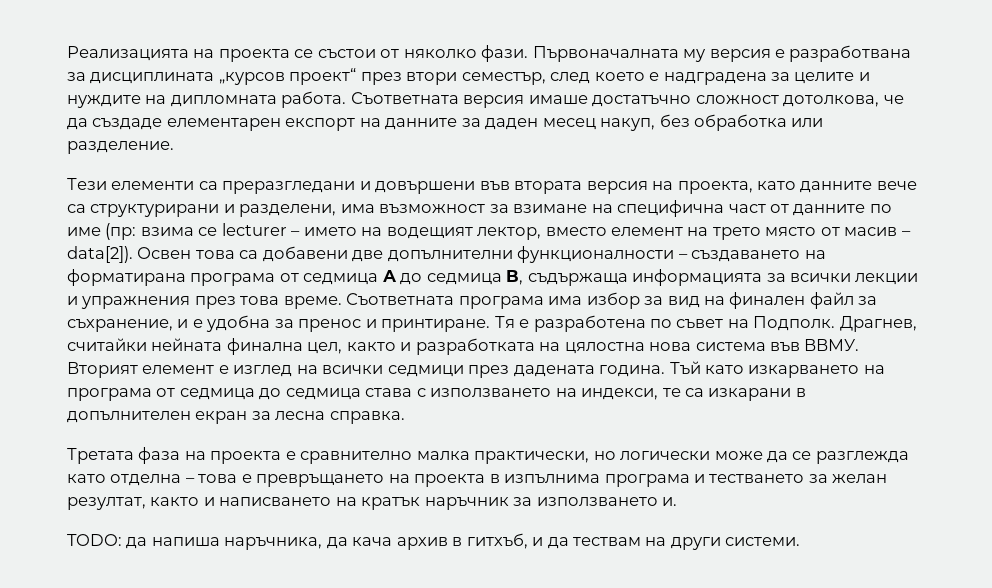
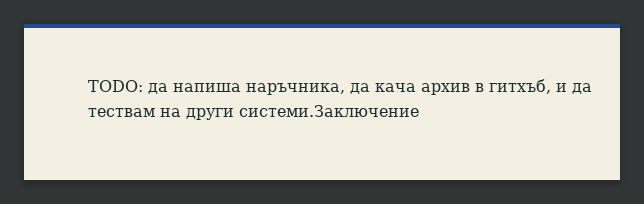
[67,45,912,62] [67,68,870,85] [67,91,904,108] [67,114,824,131] [67,141,174,154] [67,178,917,194] [67,200,892,217] [67,223,911,240] [67,246,826,263] [67,269,919,286] [67,292,878,309] [67,315,917,332] [67,338,860,355] [67,361,885,378] [67,388,806,401] [67,411,405,424] [67,447,909,464] [67,474,888,487] [67,497,678,510] Реализацията на проекта се състои от няколко фази. Първоначалната му версия е разработвана за дисциплината „курсов проект“ през втори семестър, след което е надградена за целите и нуждите на дипломната работа. Съответната версия имаше достатъчно сложност дотолкова, че да създаде елементарен експорт на данните за даден месец накуп, без обработка или разделение. // Тези елементи са преразгледани и довършени във втората версия на проекта, като данните вече са структурирани и разделени, има възможност за взимане на специфична част от данните по име (пр: взима се lecturer – името на водещият лектор, вместо елемент на трето място от масив – data[2]). Освен това са добавени две допълнителни функционалности – създаването на форматирана програма от седмица А до седмица B, съдържаща информацията за всички лекции и упражнения през това време. Съответната програма има избор за вид на финален файл за съхранение, и е удобна за пренос и принтиране. Тя е разработена по съвет на Подполк. Драгнев, считайки нейната финална цел, както и разработката на цялостна нова система във ВВМУ. Вторият елемент е изглед на всички седмици през дадената година. Тъй като изкарването на програма от седмица до седмица става с използването на индекси, те са изкарани в допълнителен екран за лесна справка. // Третата фаза на проекта е сравнително малка практически, но логически може да се разглежда като отделна – това е превръщането на проекта в изпълнима програма и тестването за желан резултат, както и написването на кратък наръчник за използването и. // -> (88, 86) none
[725,537,801,546] системи. -> [239,105,419,117] системи.Заключение

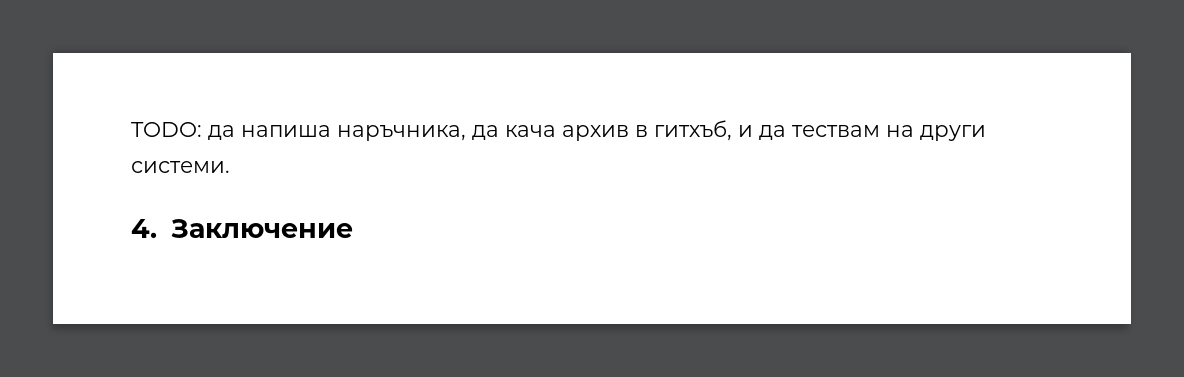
[239,105,419,117] системи.Заключение -> [131,161,230,173] [131,219,354,238] системи. // 4. Заключение

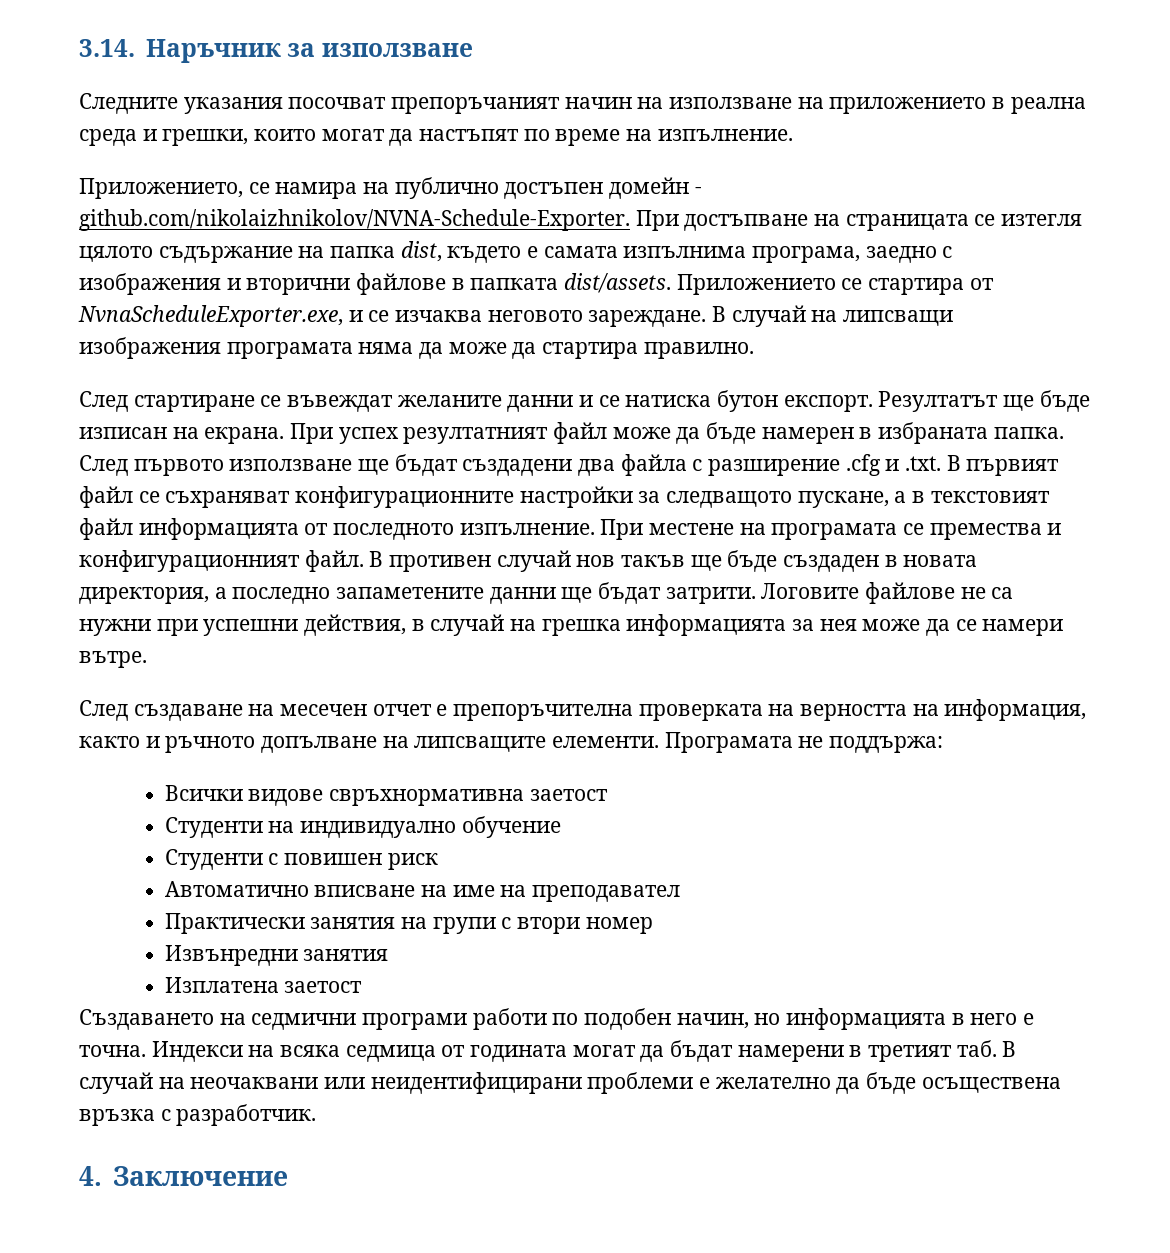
[131,120,986,141] [131,161,230,173] TODO: да напиша наръчника, да кача архив в гитхъб, и да тествам на други системи. -> [79,39,473,63] [79,93,1086,114] [79,129,793,146] [79,177,702,199] [79,209,1083,231] [79,241,953,263] [79,273,994,295] [78,305,954,327] [79,337,754,359] [79,390,1090,412] [79,422,1064,444] [79,454,1060,476] [79,486,1050,508] [79,518,1062,540] [79,550,978,572] [79,582,1014,604] [79,614,1064,636] [79,651,147,668] [79,699,1087,721] [79,732,944,753] [164,785,608,806] [164,816,561,838] [164,849,438,870] [164,881,680,902] [164,913,653,934] [164,945,389,966] [164,977,363,993] [79,1008,1035,1030] [79,1040,1017,1062] [79,1072,1061,1094] [79,1104,317,1126] 3.14. Наръчник за използване // Следните указания посочват препоръчаният начин на използване на приложението в реална среда и грешки, които могат да настъпят по време на изпълнение. // Приложението, се намира на публично достъпен домейн - github.com/nikolaizhnikolov/NVNA-Schedule-Exporter. При достъпване на страницата се изтегля цялото съдържание на папка dist, където е самата изпълнима програма, заедно с изображения и вторични файлове в папката dist/assets. Приложението се стартира от NvnaScheduleExporter.exe, и се изчаква неговото зареждане. В случай на липсващи изображения програмата няма да може да стартира правилно. // След стартиране се въвеждат желаните данни и се натиска бутон експорт. Резултатът ще бъде изписан на екрана. При успех резултатният файл може да бъде намерен в избраната папка. След първото използване ще бъдат създадени два файла с разширение .cfg и .txt. В първият файл се съхраняват конфигурационните настройки за следващото пускане, а в текстовият файл информацията от последното изпълнение. При местене на програмата се премества и конфигурационният файл. В противен случай нов такъв ще бъде създаден в новата директория, а последно запаметените данни ще бъдат затрити. Логовите файлове не са нужни при успешни действия, в случай на грешка информацията за нея може да се намери вътре. // След създаване на месечен отчет е препоръчителна проверката на верността на информация, както и ръчното допълване на липсващите елементи. Програмата не поддържа: // Всички видове свръхнормативна заетост // Студенти на индивидуално обучение // Студенти с повишен риск // Автоматично вписване на име на преподавател // Практически занятия на групи с втори номер // Извънредни занятия // Изплатена заетост // Създаването на седмични програми работи по подобен начин, но информацията в него е точна. Индекси на всяка седмица от годината могат да бъдат намерени в третият таб. В случай на неочаквани или неидентифицирани проблеми е желателно да бъде осъществена връзка с разработчик.

